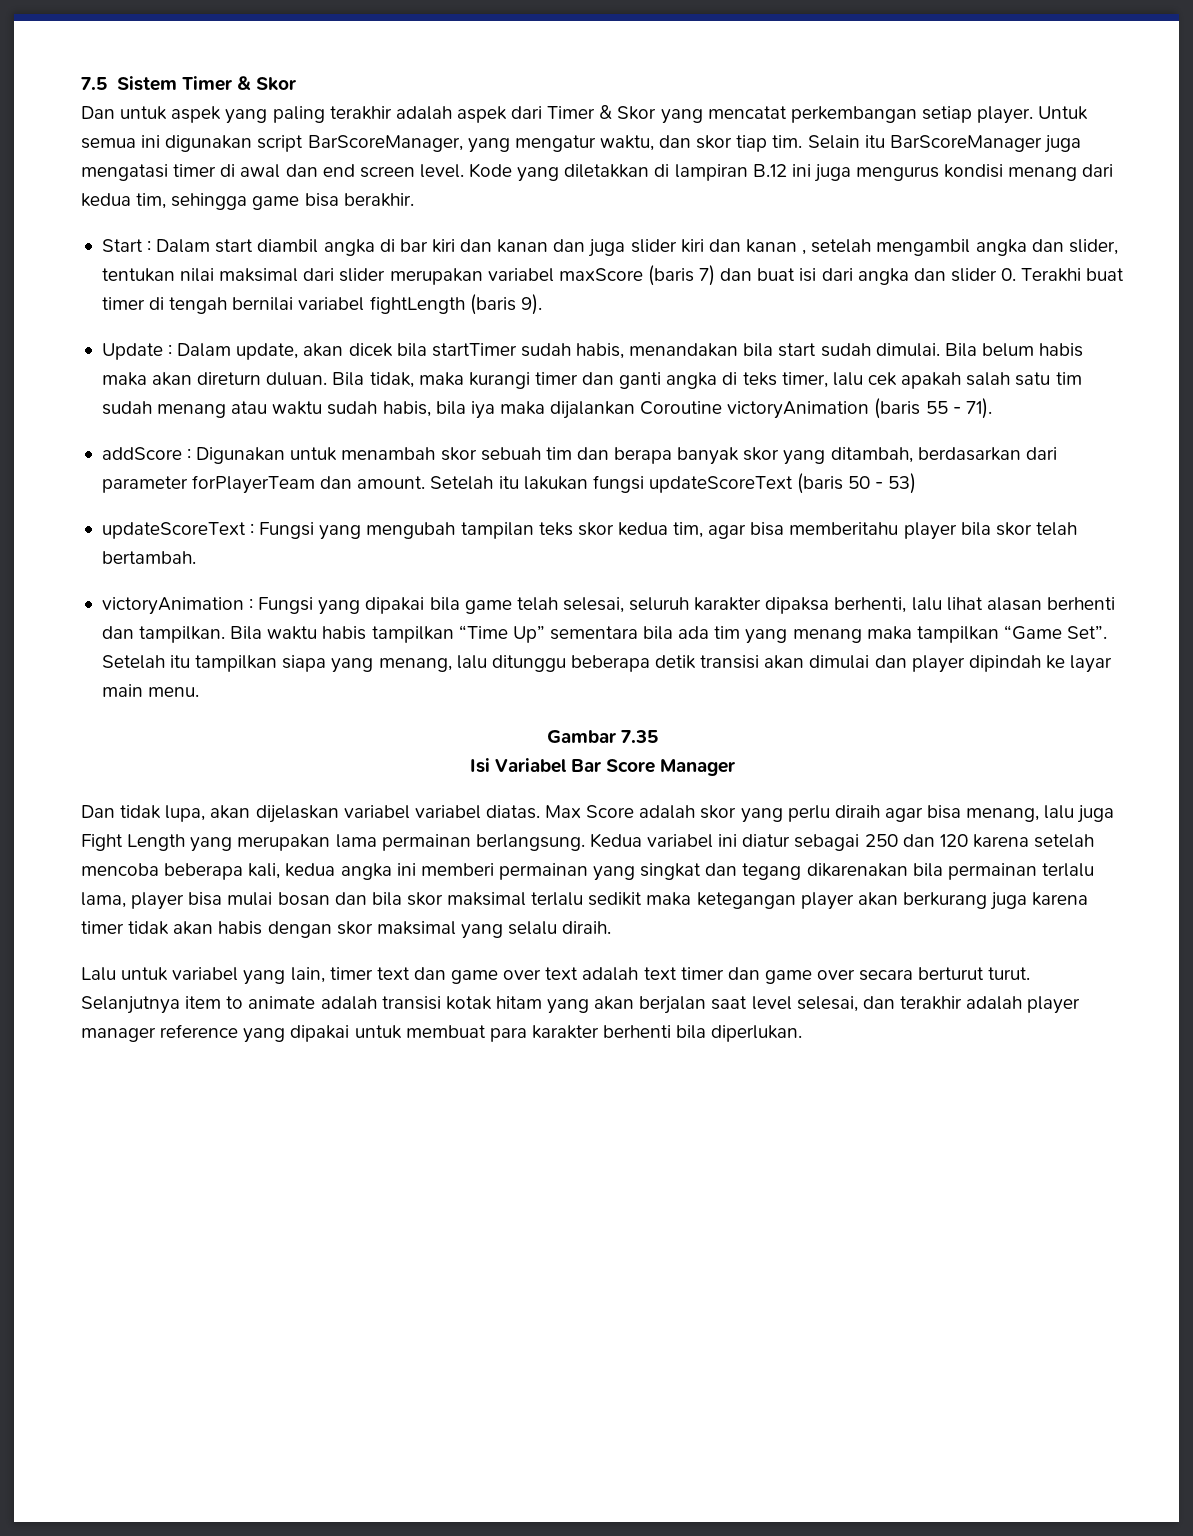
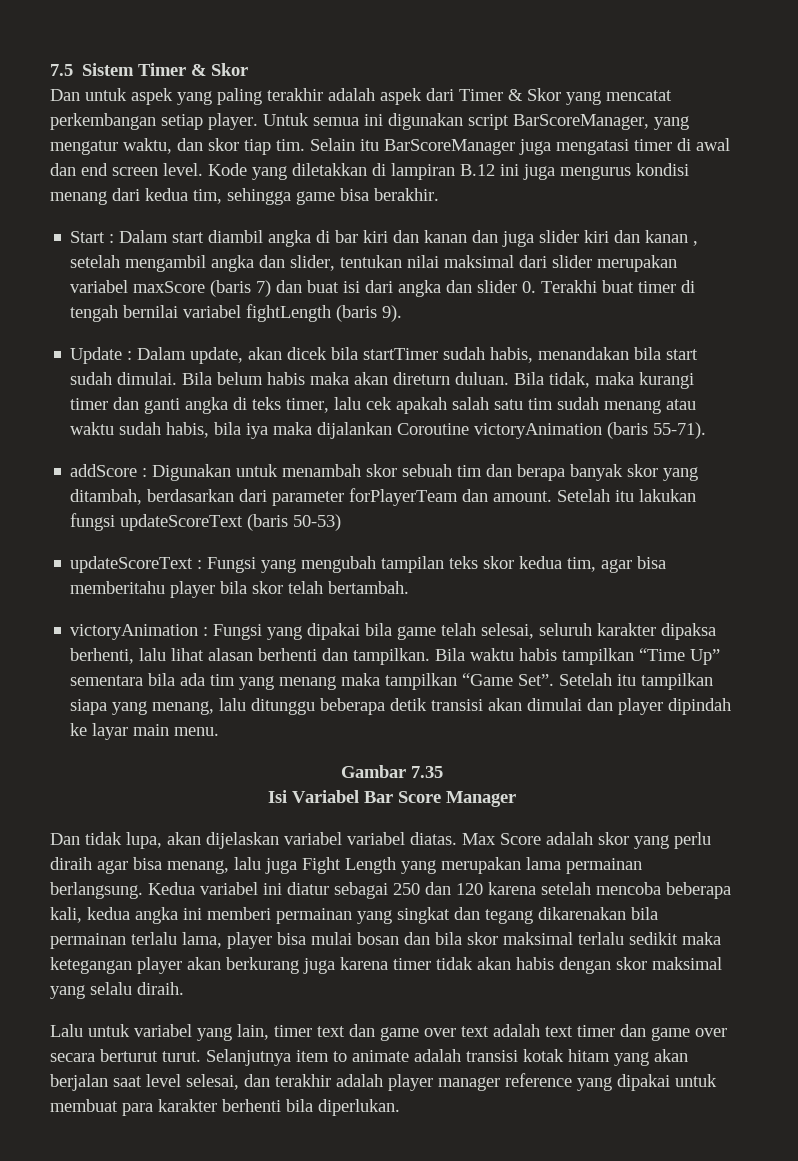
[925,398,992,419] 55 - 71). -> [653,422,707,439] 55-71).
[848,473,917,494] 50 - 53) -> [293,514,342,531] 50-53)

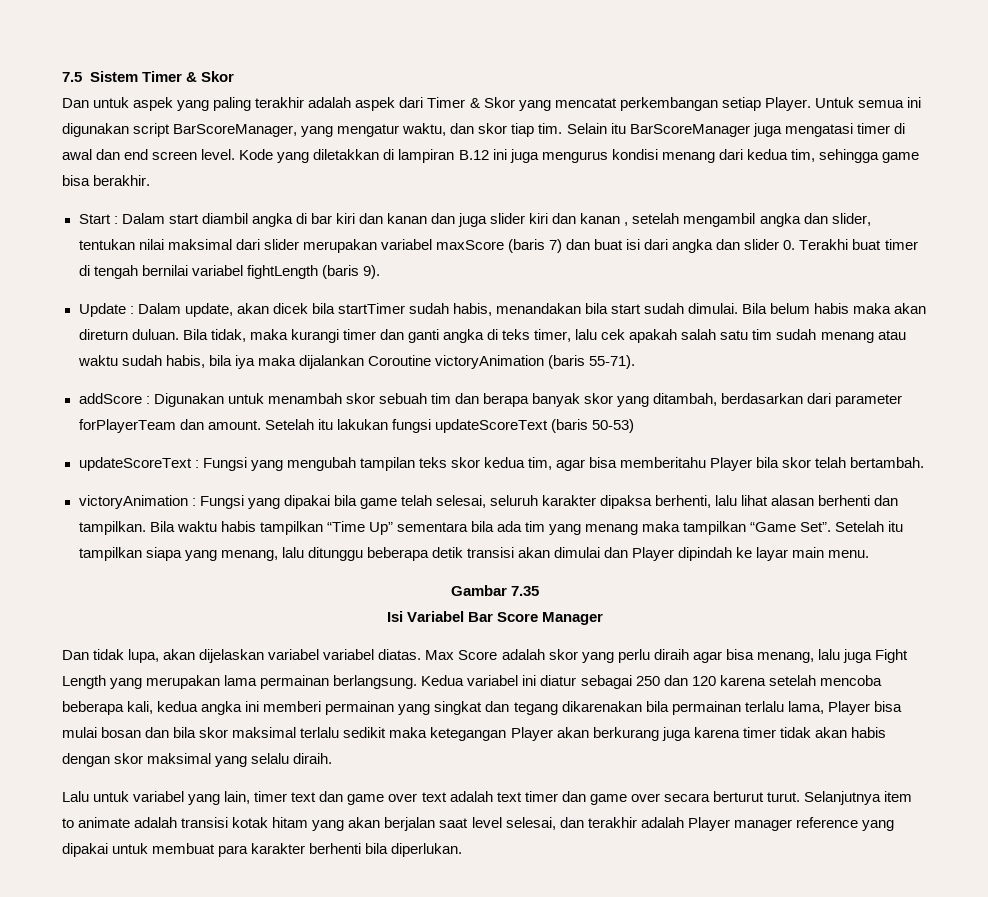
[208,113,258,130] player. -> [764,97,811,111] Player.
[170,581,216,598] player -> [710,457,753,471] Player
[618,698,664,715] player -> [632,547,675,561] Player
[227,932,272,949] player -> [827,701,870,715] Player
[137,957,182,974] player -> [510,727,553,741] Player
[388,1074,433,1091] player -> [687,817,730,831] Player

